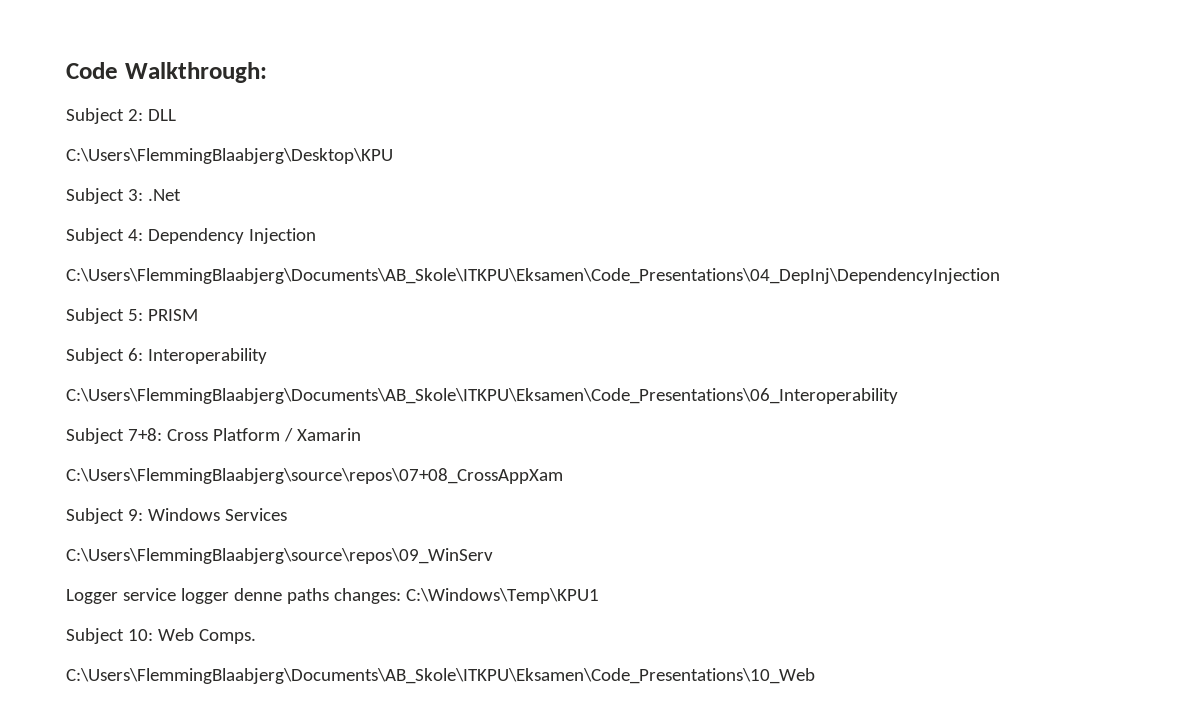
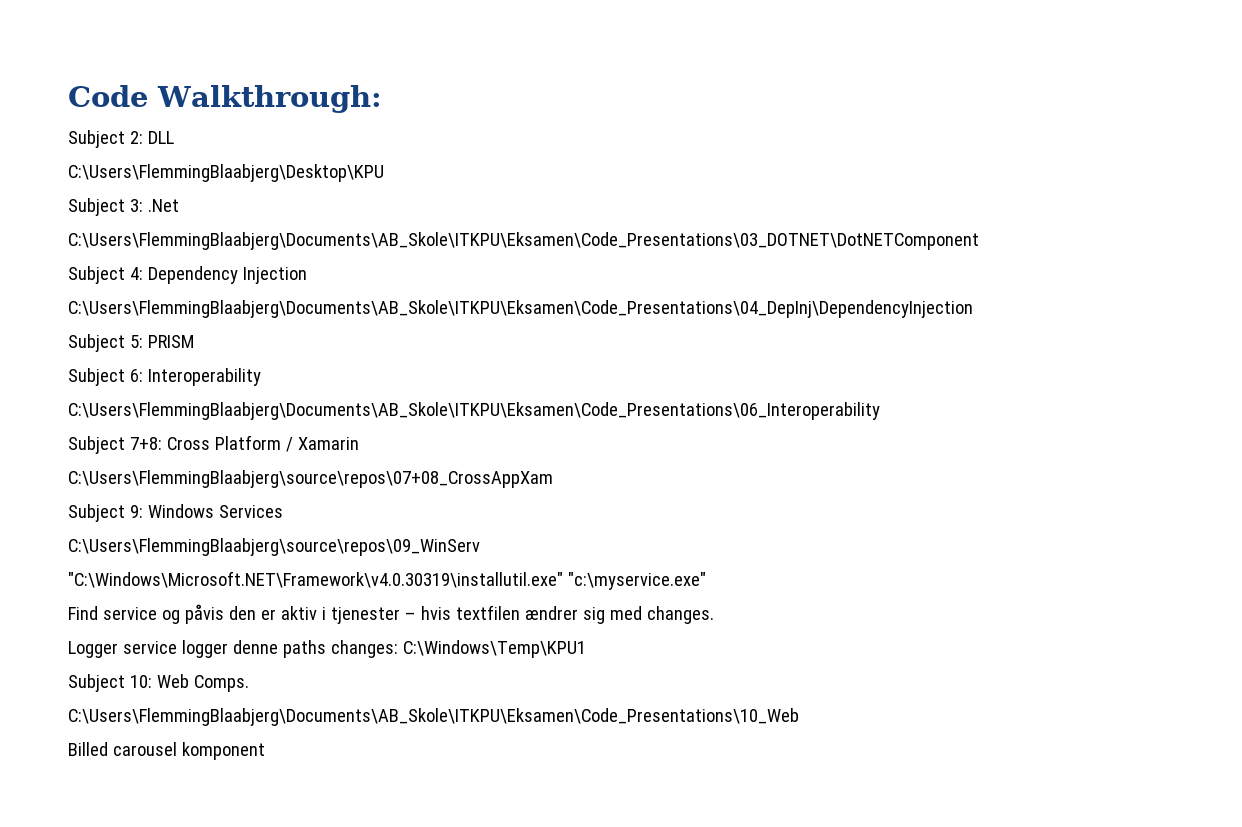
(181, 195) none -> [68,232,979,250] // C:\Users\FlemmingBlaabjerg\Documents\AB_Skole\ITKPU\Eksamen\Code_Presentations\03_DOTNET\DotNETComponent
(493, 556) none -> [68,571,706,590] [68,604,714,624] // "C:\Windows\Microsoft.NET\Framework\v4.0.30319\installutil.exe" "c:\myservice.exe" // Find service og påvis den er aktiv i tjenester – hvis textfilen ændrer sig med changes.
(815, 676) none -> [68,742,265,760] // Billed carousel komponent

